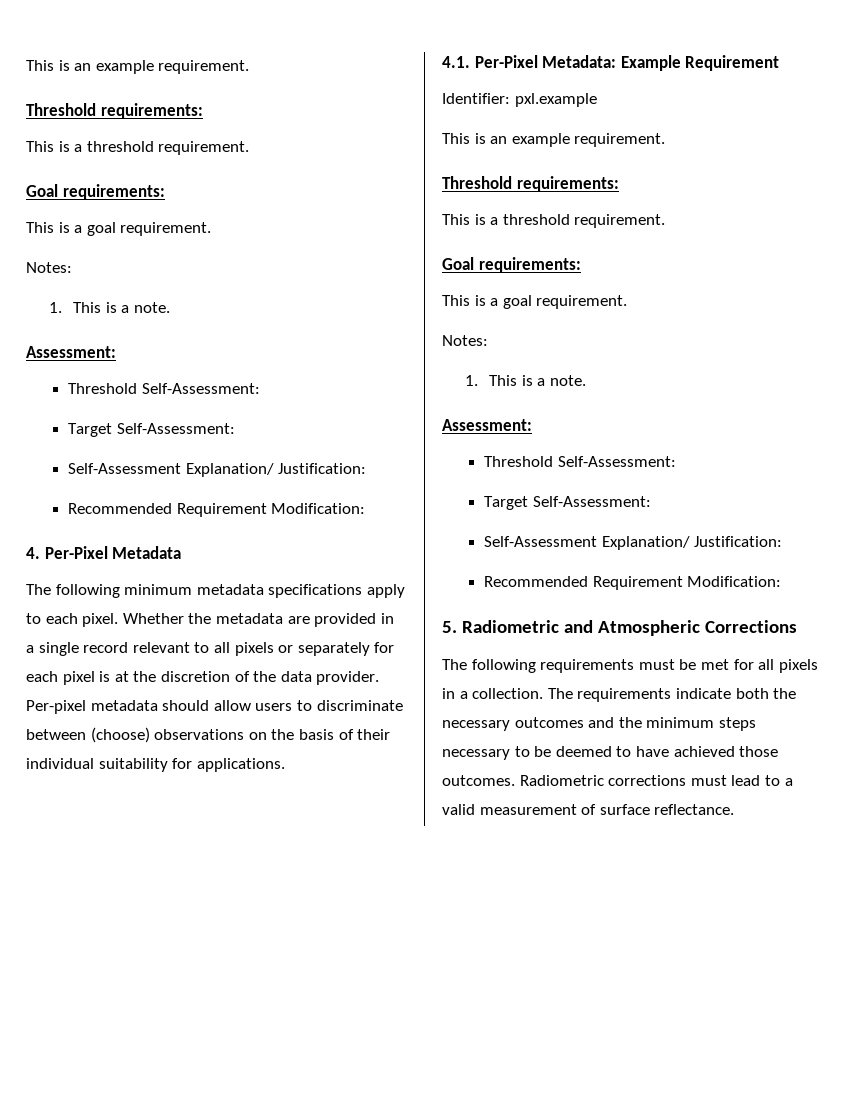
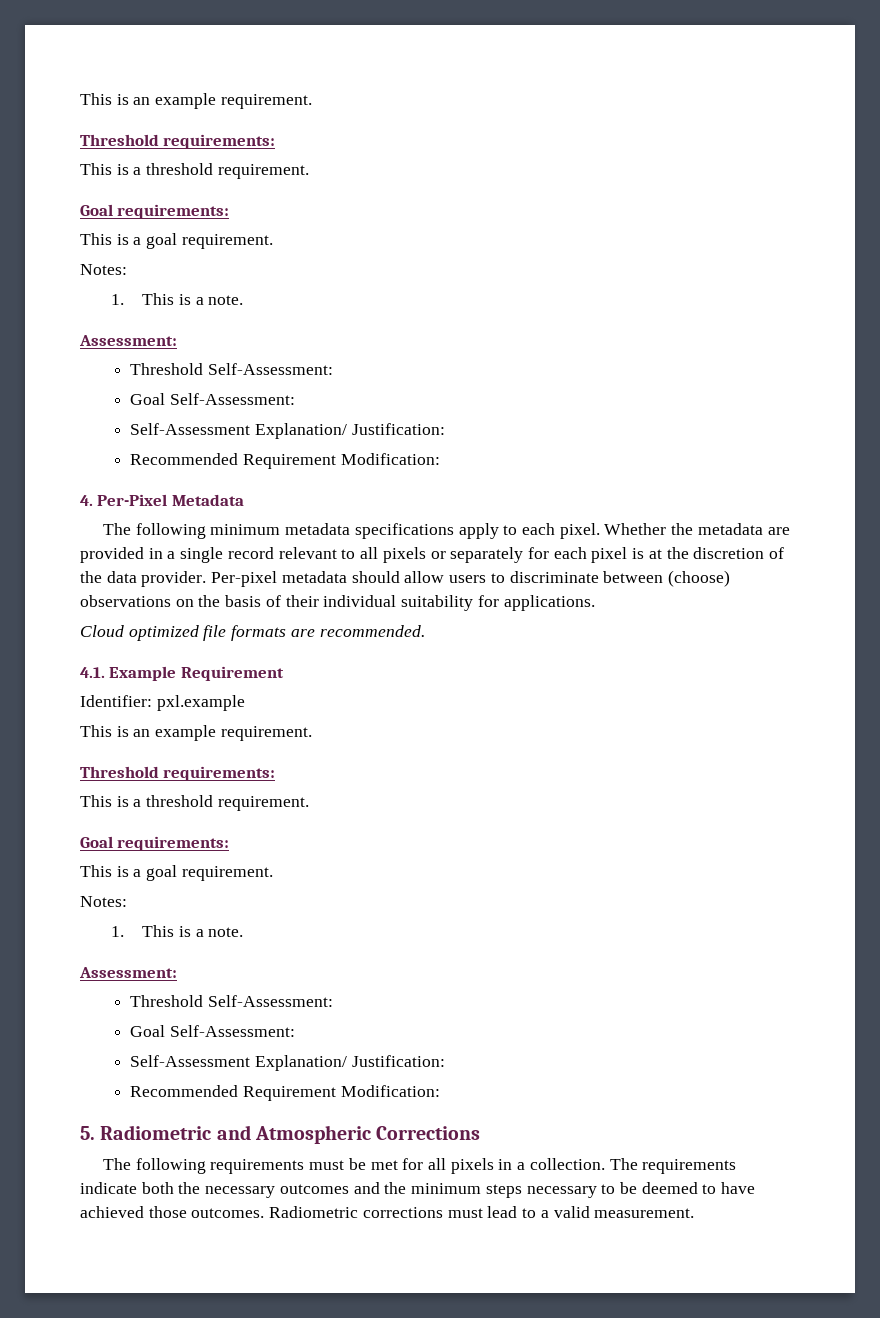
[68,423,113,437] Target -> [130,393,166,405] Goal
(285, 765) none -> [80,625,425,641] // Cloud optimized file formats are recommended.
[474,55,617,68] Per-Pixel Metadata: -> (105, 672) none
[484,496,529,510] Target -> [130,1025,166,1037] Goal
[479,804,735,815] measurement of surface reflectance. -> [594,1208,695,1218] measurement.

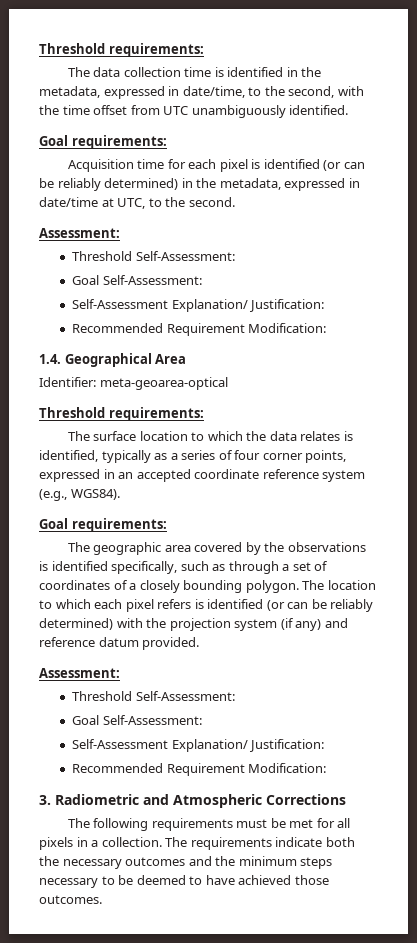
[80,93,312,109] [80,134,276,149] [80,163,309,179] [80,204,230,219] [80,233,273,249] [80,264,127,275] [111,293,244,305] This is an example requirement. // Threshold requirements: // This is a threshold requirement. // Goal requirements: // This is a goal requirement. // Notes: // 1. This is a note. -> [39,43,204,57] [67,67,322,77] [39,86,364,99] [39,105,349,118] [39,135,167,149] [67,159,365,172] [39,178,360,191] [39,197,235,209] Threshold requirements: // The data collection time is identified in the metadata, expressed in date/time, to the second, with the time offset from UTC unambiguously identified. // Goal requirements: // Acquisition time for each pixel is identified (or can be reliably determined) in the metadata, expressed in date/time at UTC, to the second.
[80,494,244,506] [102,523,790,539] [80,547,785,563] [80,570,730,587] [80,595,595,611] [80,625,425,641] [80,666,284,681] [80,695,245,711] [80,725,312,741] [80,766,276,781] [80,795,309,811] [80,836,230,851] [80,865,273,881] [80,896,127,907] [111,925,244,937] 4. Per-Pixel Metadata // The following minimum metadata specifications apply to each pixel. Whether the metadata are provided in a single record relevant to all pixels or separately for each pixel is at the discretion of the data provider. Per-pixel metadata should allow users to discriminate between (choose) observations on the basis of their individual suitability for applications. // Cloud optimized file formats are recommended. // 4.1. Example Requirement // Identifier: pxl.example // This is an example requirement. // Threshold requirements: // This is a threshold requirement. // Goal requirements: // This is a goal requirement. // Notes: // 1. This is a note. -> [39,353,187,367] [39,377,228,390] [39,407,204,421] [67,431,353,441] [39,450,347,463] [39,469,366,482] [39,489,120,501] [39,518,167,532] [67,542,366,555] [39,561,329,574] [39,580,376,593] [39,599,374,612] [39,618,348,631] [39,637,200,650] 1.4. Geographical Area // Identifier: meta-geoarea-optical // Threshold requirements: // The surface location to which the data relates is identified, typically as a series of four corner points, expressed in an accepted coordinate reference system (e.g., WGS84). // Goal requirements: // The geographic area covered by the observations is identified specifically, such as through a set of coordinates of a closely bounding polygon. The location to which each pixel refers is identified (or can be reliably determined) with the projection system (if any) and reference datum provided.
[80,1126,95,1140] 5. -> [39,795,51,805] 3.
[269,1206,695,1218] Radiometric corrections must lead to a valid measurement. -> (102, 899) none

